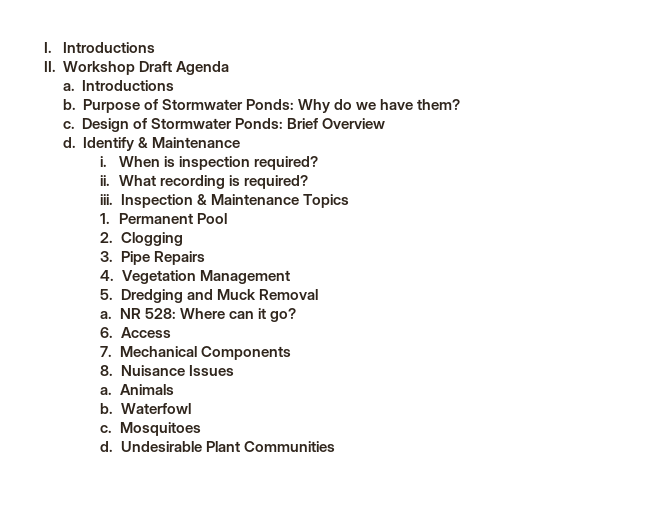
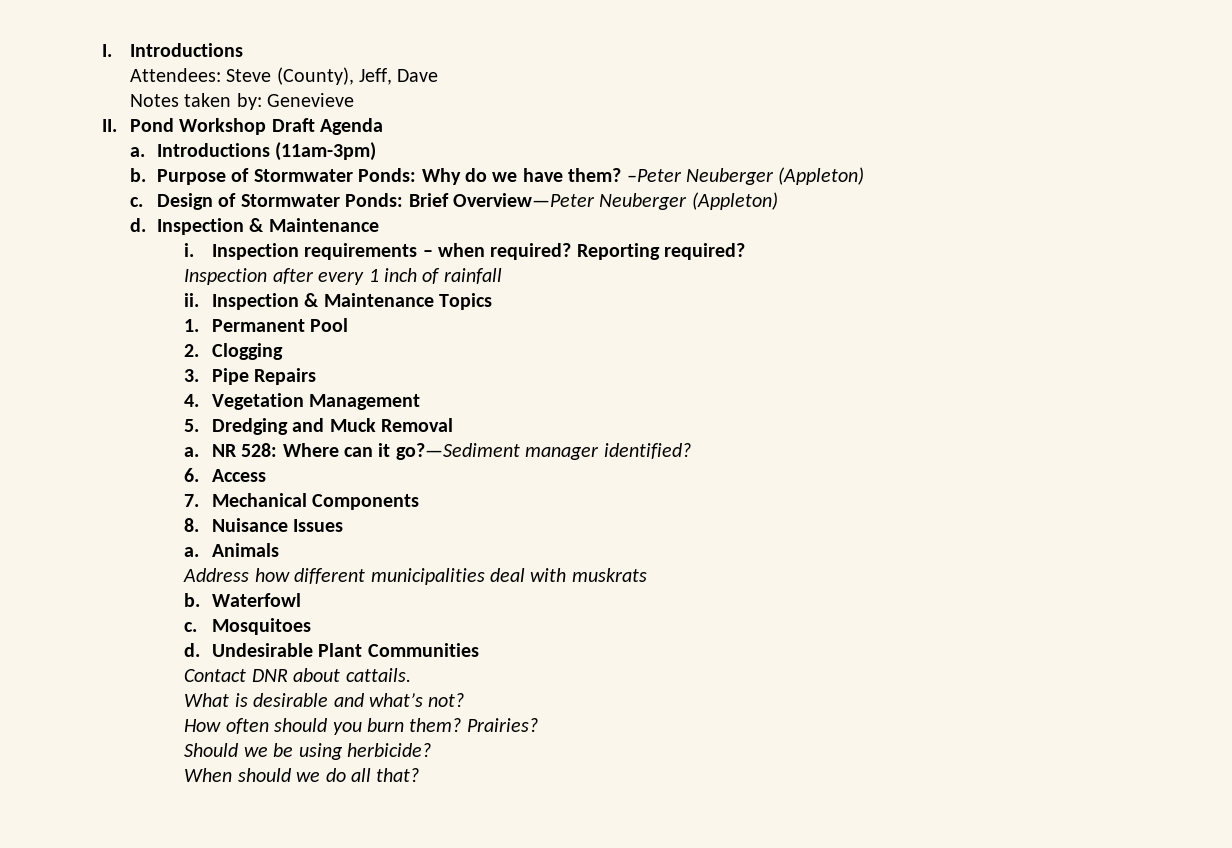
(155, 47) none -> [129,67,439,85] [129,93,354,110] // Attendees: Steve (County), Jeff, Dave // Notes taken by: Genevieve
(56, 66) none -> [129,118,174,132] Pond
(175, 85) none -> [275,142,377,161] (11am-3pm)
(461, 104) none -> [626,167,865,185] –Peter Neuberger (Appleton)
[322,118,386,129] [62,137,135,151] Overview // d. Identify -> [453,192,778,210] [129,218,245,235] Overview—Peter Neuberger (Appleton) // d. Inspection
[118,156,319,170] [100,175,309,189] [100,194,114,205] When is inspection required? // ii. What recording is required? // iii. -> [211,243,746,260] [184,268,502,285] [184,293,200,307] Inspection requirements – when required? Reporting required? // Inspection after every 1 inch of rainfall // ii.
[269,308,296,322] go? -> [395,443,691,460] go?—Sediment manager identified?
(174, 389) none -> [183,568,647,585] // Address how different municipalities deal with muskrats
(335, 446) none -> [184,668,411,682] [184,693,465,707] [184,718,538,735] [184,743,432,760] [184,768,420,782] // Contact DNR about cattails. // What is desirable and what’s not? // How often should you burn them? Prairies? // Should we be using herbicide? // When should we do all that?

